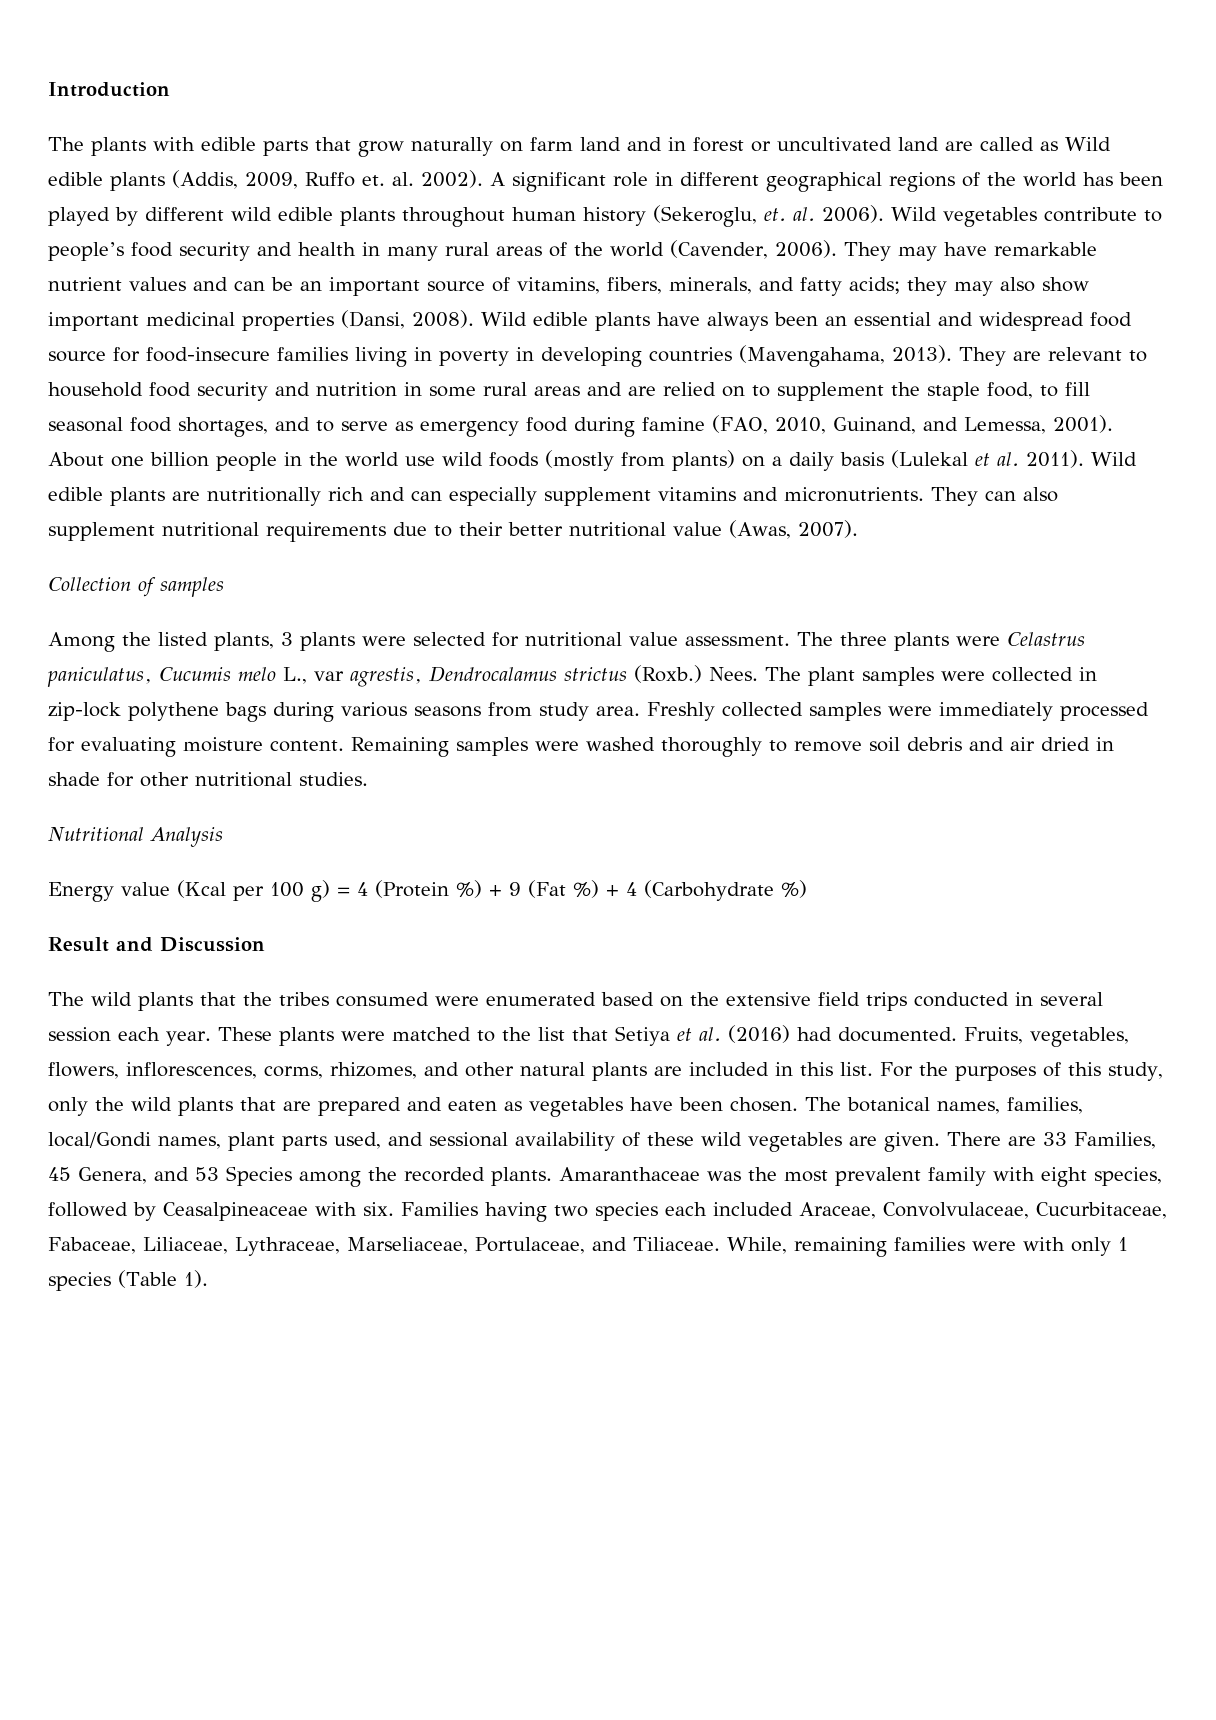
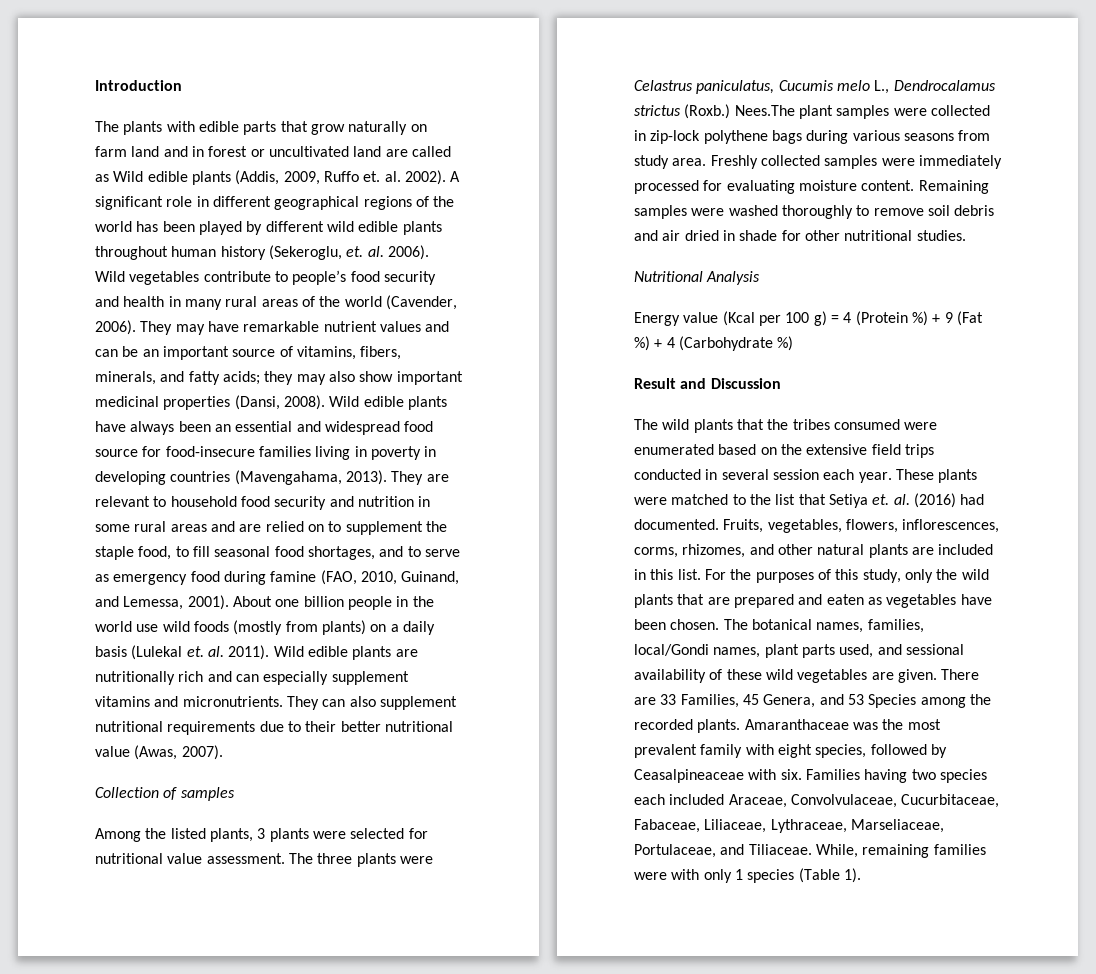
[975,453,990,466] et -> [186,646,204,657] et.
[314,667,422,687] var agrestis, -> (890, 87) none
[709,667,801,681] Nees. The -> [734,105,795,116] Nees.The
[676,1028,692,1041] et -> [872,494,890,505] et.

